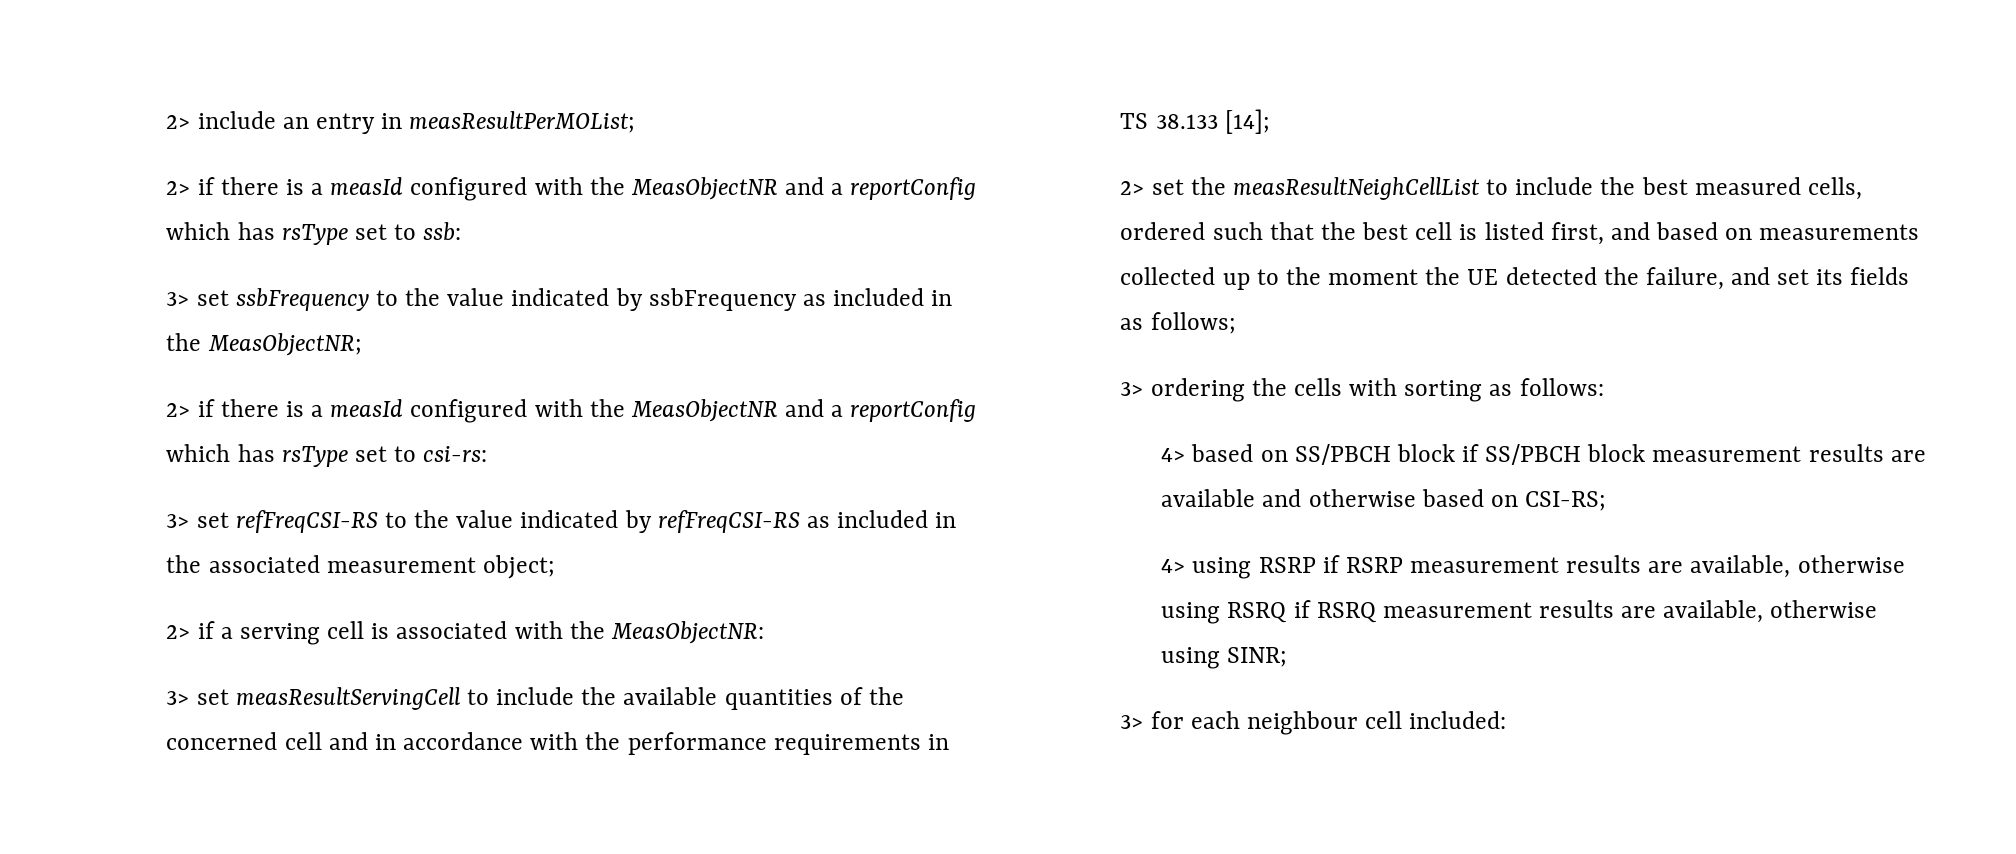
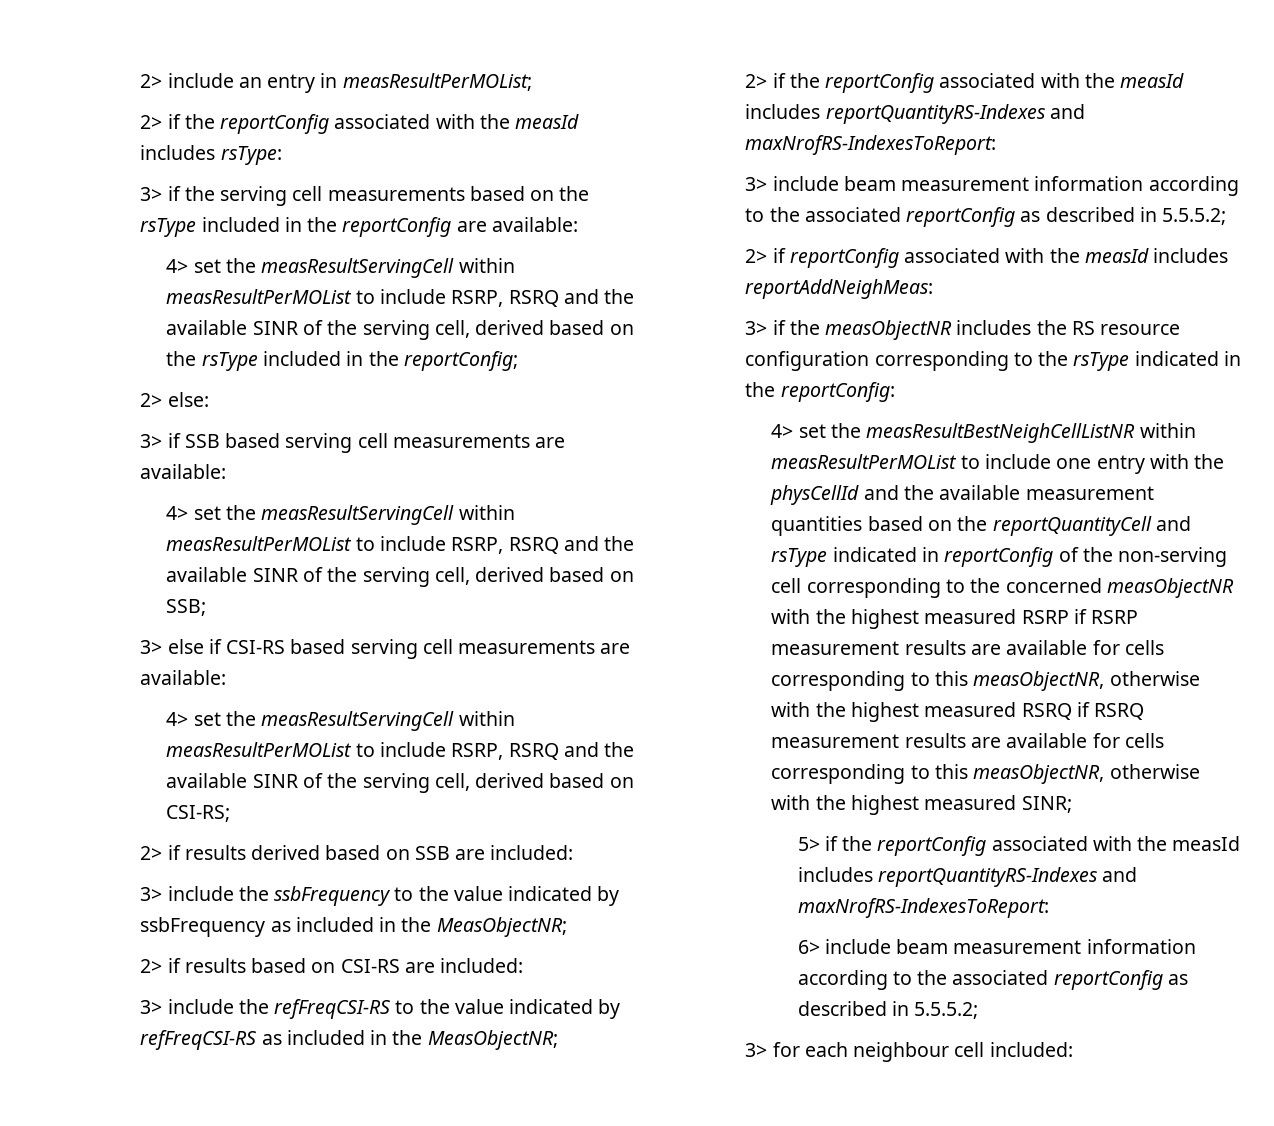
[220,177,977,201] [166,222,462,245] [166,290,229,306] there is a measId configured with the MeasObjectNR and a reportConfig which has rsType set to ssb: // 3> set -> [184,114,580,134] [140,145,282,165] [140,186,590,206] [140,217,578,237] [166,258,515,278] [166,289,635,307] [166,320,634,340] [166,351,518,371] [140,392,209,407] [140,433,566,453] [140,464,227,479] [166,505,515,525] [166,536,635,554] [166,567,634,587] [166,599,207,616] [140,639,631,659] [140,670,227,685] [166,711,515,731] [166,742,635,760] [166,773,634,793] [166,805,231,822] [140,845,574,860] [140,886,269,901] the reportConfig associated with the measId includes rsType: // 3> if the serving cell measurements based on the rsType included in the reportConfig are available: // 4> set the measResultServingCell within measResultPerMOList to include RSRP, RSRQ and the available SINR of the serving cell, derived based on the rsType included in the reportConfig; // 2> else: // 3> if SSB based serving cell measurements are available: // 4> set the measResultServingCell within measResultPerMOList to include RSRP, RSRQ and the available SINR of the serving cell, derived based on SSB; // 3> else if CSI-RS based serving cell measurements are available: // 4> set the measResultServingCell within measResultPerMOList to include RSRP, RSRQ and the available SINR of the serving cell, derived based on CSI-RS; // 2> if results derived based on SSB are included: // 3> include the
[220,399,977,423] [166,444,488,467] [166,512,229,528] there is a measId configured with the MeasObjectNR and a reportConfig which has rsType set to csi-rs: // 3> set -> [184,958,524,973] [140,999,269,1014] results based on CSI-RS are included: // 3> include the
[208,555,555,579] [166,621,764,645] [166,687,904,710] [166,732,949,755] [1120,109,1270,134] [1120,177,1862,200] [1120,222,1920,245] [1120,267,1910,290] [1120,312,1236,334] [1120,378,1604,402] [1161,444,1926,465] [1161,489,1606,511] [1161,557,1252,579] associated measurement object; // 2> if a serving cell is associated with the MeasObjectNR: // 3> set measResultServingCell to include the available quantities of the concerned cell and in accordance with the performance requirements in TS 38.133 [14]; // 2> set the measResultNeighCellList to include the best measured cells, ordered such that the best cell is listed first, and based on measurements collected up to the moment the UE detected the failure, and set its fields as follows; // 3> ordering the cells with sorting as follows: // 4> based on SS/PBCH block if SS/PBCH block measurement results are available and otherwise based on CSI-RS; // 4> using -> [427,1030,558,1050] [745,73,1185,93] [745,104,1085,124] [745,135,997,155] [745,176,1239,196] [745,207,1227,227] [745,248,1229,268] [745,279,934,299] [745,320,1181,340] [745,351,1241,371] [745,382,895,402] [771,423,1196,443] [771,454,1225,474] [770,485,1154,505] [771,516,1191,536] [771,547,1228,567] [771,578,1234,598] [771,609,1017,629] MeasObjectNR; // 2> if the reportConfig associated with the measId includes reportQuantityRS-Indexes and maxNrofRS-IndexesToReport: // 3> include beam measurement information according to the associated reportConfig as described in 5.5.5.2; // 2> if reportConfig associated with the measId includes reportAddNeighMeas: // 3> if the measObjectNR includes the RS resource configuration corresponding to the rsType indicated in the reportConfig: // 4> set the measResultBestNeighCellListNR within measResultPerMOList to include one entry with the physCellId and the available measurement quantities based on the reportQuantityCell and rsType indicated in reportConfig of the non-serving cell corresponding to the concerned measObjectNR with the highest measured
[1690,555,1905,578] [1161,602,1221,624] available, otherwise using -> [1006,640,1164,655] [771,671,1200,691] [771,702,1017,722] available for cells corresponding to this measObjectNR, otherwise with the highest measured
[1663,600,1878,623] [1161,647,1288,669] available, otherwise using SINR; -> [1006,733,1164,748] [771,764,1200,784] [771,795,1072,815] [797,836,1241,856] [797,867,1138,887] [797,898,1049,918] [797,939,1196,954] [797,970,1188,990] [797,1001,979,1019] available for cells corresponding to this measObjectNR, otherwise with the highest measured SINR; // 5> if the reportConfig associated with the measId includes reportQuantityRS-Indexes and maxNrofRS-IndexesToReport: // 6> include beam measurement information according to the associated reportConfig as described in 5.5.5.2;

